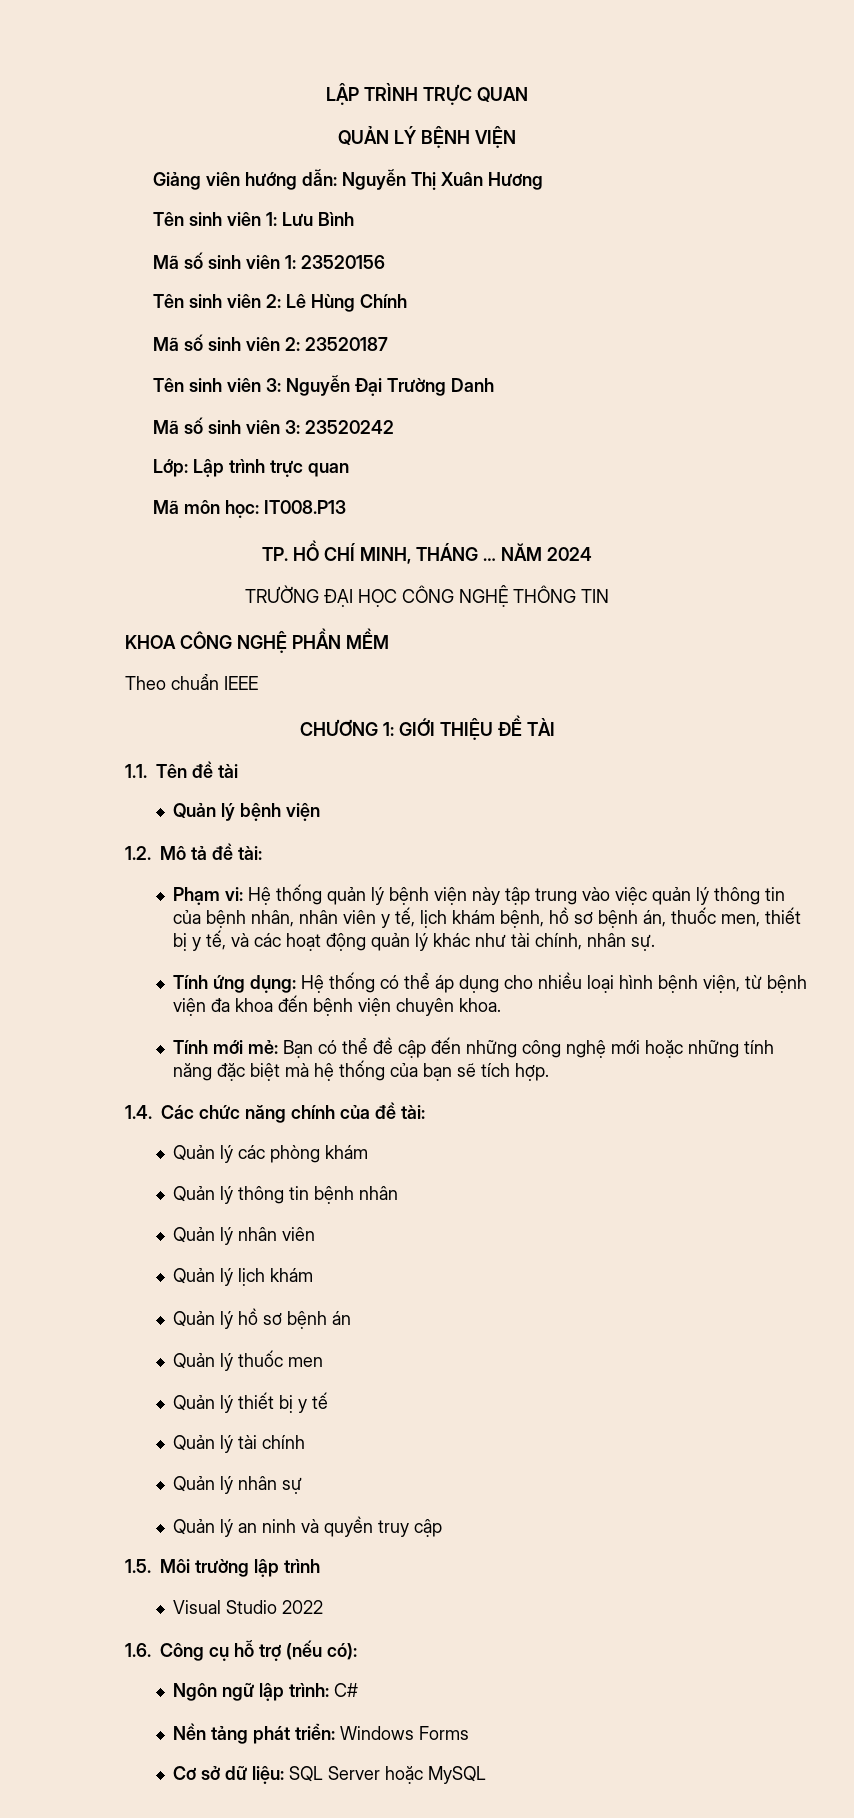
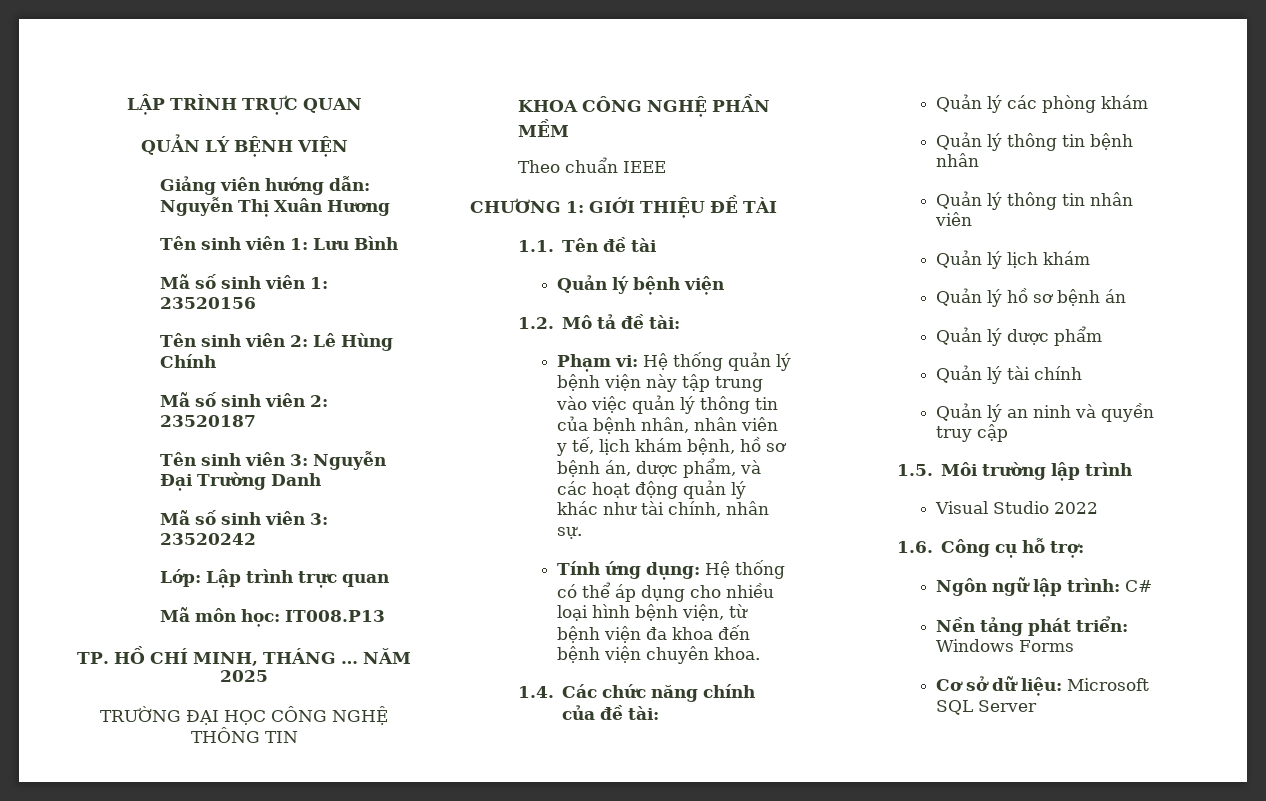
[547,547,592,561] 2024 -> [220,670,268,682] 2025
[671,907,802,927] [173,930,227,951] thuốc men, thiết bị y tế, -> [635,458,736,478] dược phẩm,
[173,1037,775,1058] [173,1060,550,1081] // Tính mới mẻ: Bạn có thể đề cập đến những công nghệ mới hoặc những tính năng đặc biệt mà hệ thống của bạn sẽ tích hợp. -> (760, 653) none
(234, 1236) none -> [1006,192,1085,210] thông tin
[238,1350,324,1367] [173,1392,329,1413] thuốc men // Quản lý thiết bị y tế -> [1006,326,1102,346] dược phẩm
[173,1476,303,1494] // Quản lý nhân sự -> (1082, 373) none
[258,1640,357,1661] trợ (nếu có): -> [1049,541,1084,558] trợ:
(285, 1775) none -> [1066,678,1149,691] Microsoft
[385,1766,487,1784] hoặc MySQL -> (1037, 706) none

